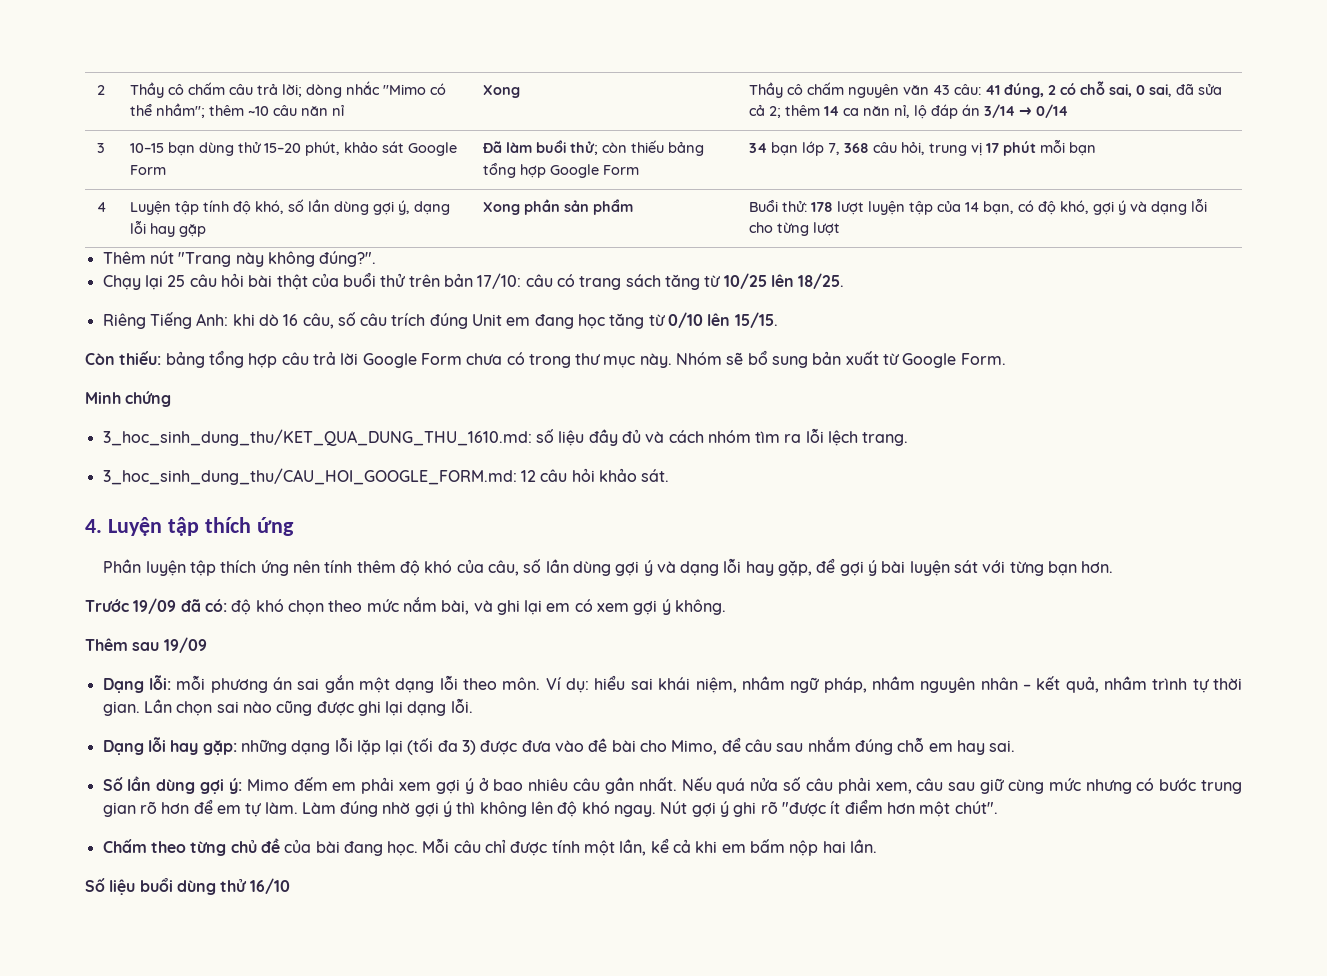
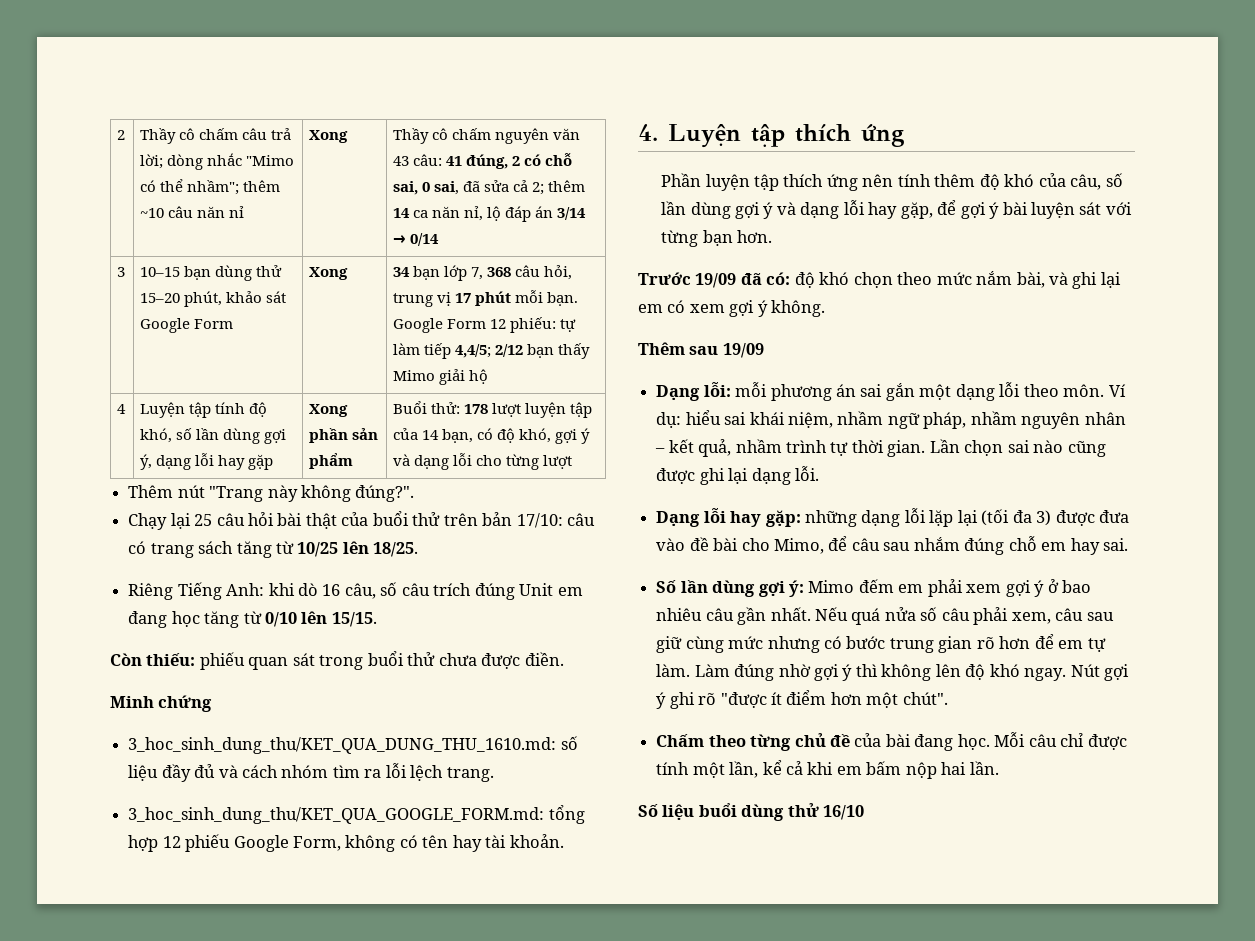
[481,140,704,156] [482,162,639,178] Đã làm buổi thử; còn thiếu bảng tổng hợp Google Form -> [309,267,349,280] Xong
[1068,142,1096,156] bạn -> [547,292,579,306] [393,317,577,333] [393,343,591,359] [393,369,489,385] bạn. Google Form 12 phiếu: tự làm tiếp 4,4/5; 2/12 bạn thấy Mimo giải hộ
[165,350,1006,368] bảng tổng hợp câu trả lời Google Form chưa có trong thư mục này. Nhóm sẽ bổ sung bản xuất từ Google Form. -> [199,651,564,670] phiếu quan sát trong buổi thử chưa được điền.
[102,468,670,485] 3_hoc_sinh_dung_thu/CAU_HOI_GOOGLE_FORM.md: 12 câu hỏi khảo sát. -> [128,805,585,824] [128,834,564,852] 3_hoc_sinh_dung_thu/KET_QUA_GOOGLE_FORM.md: tổng hợp 12 phiếu Google Form, không có tên hay tài khoản.

